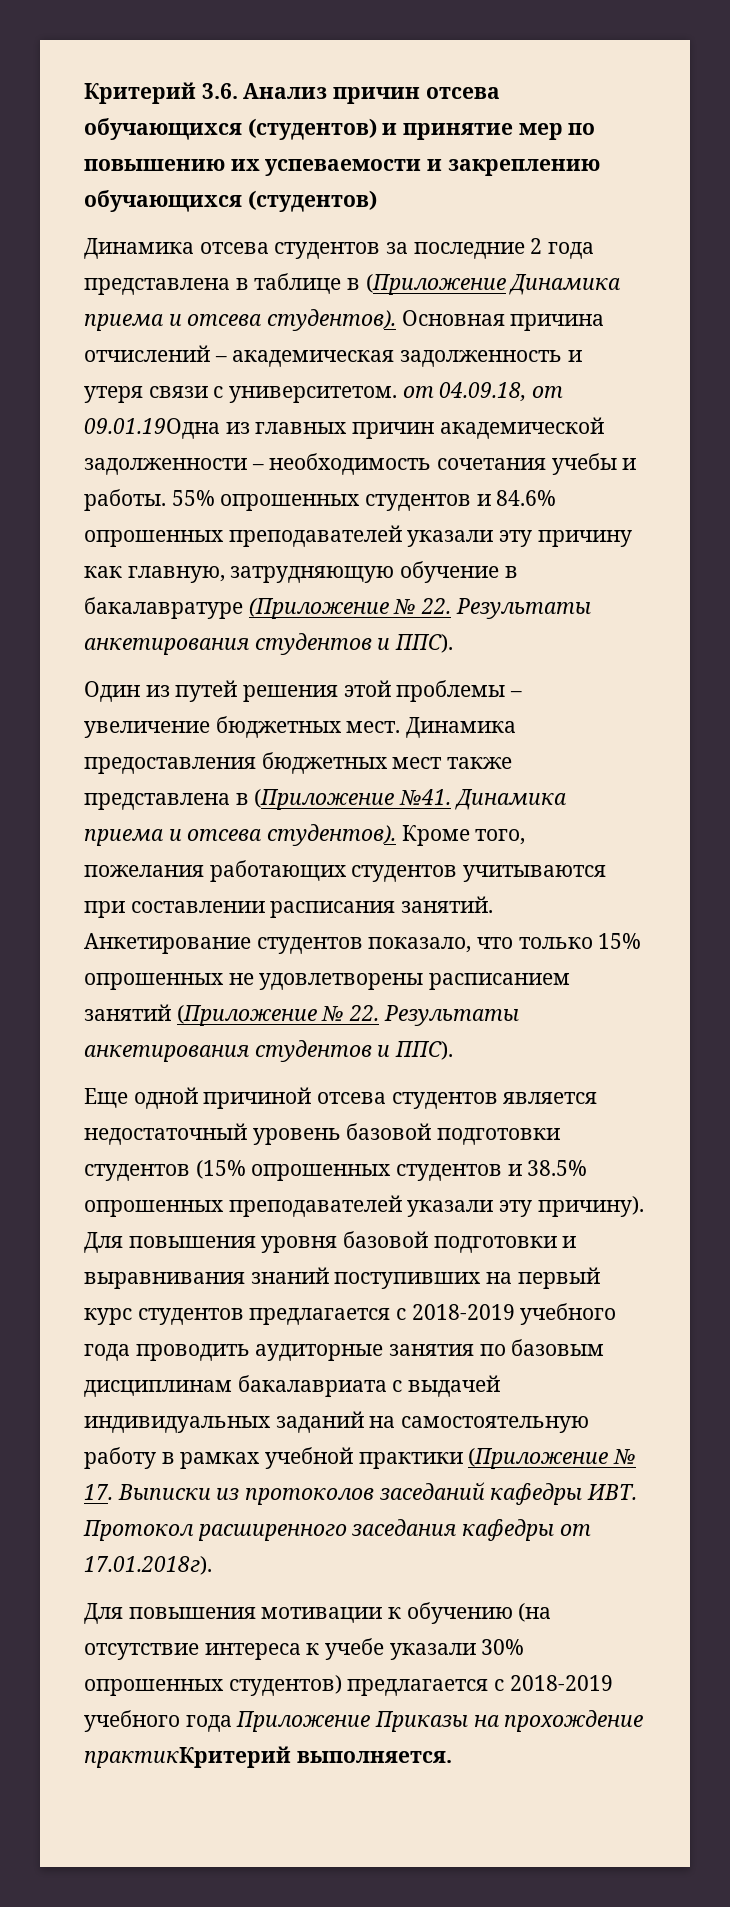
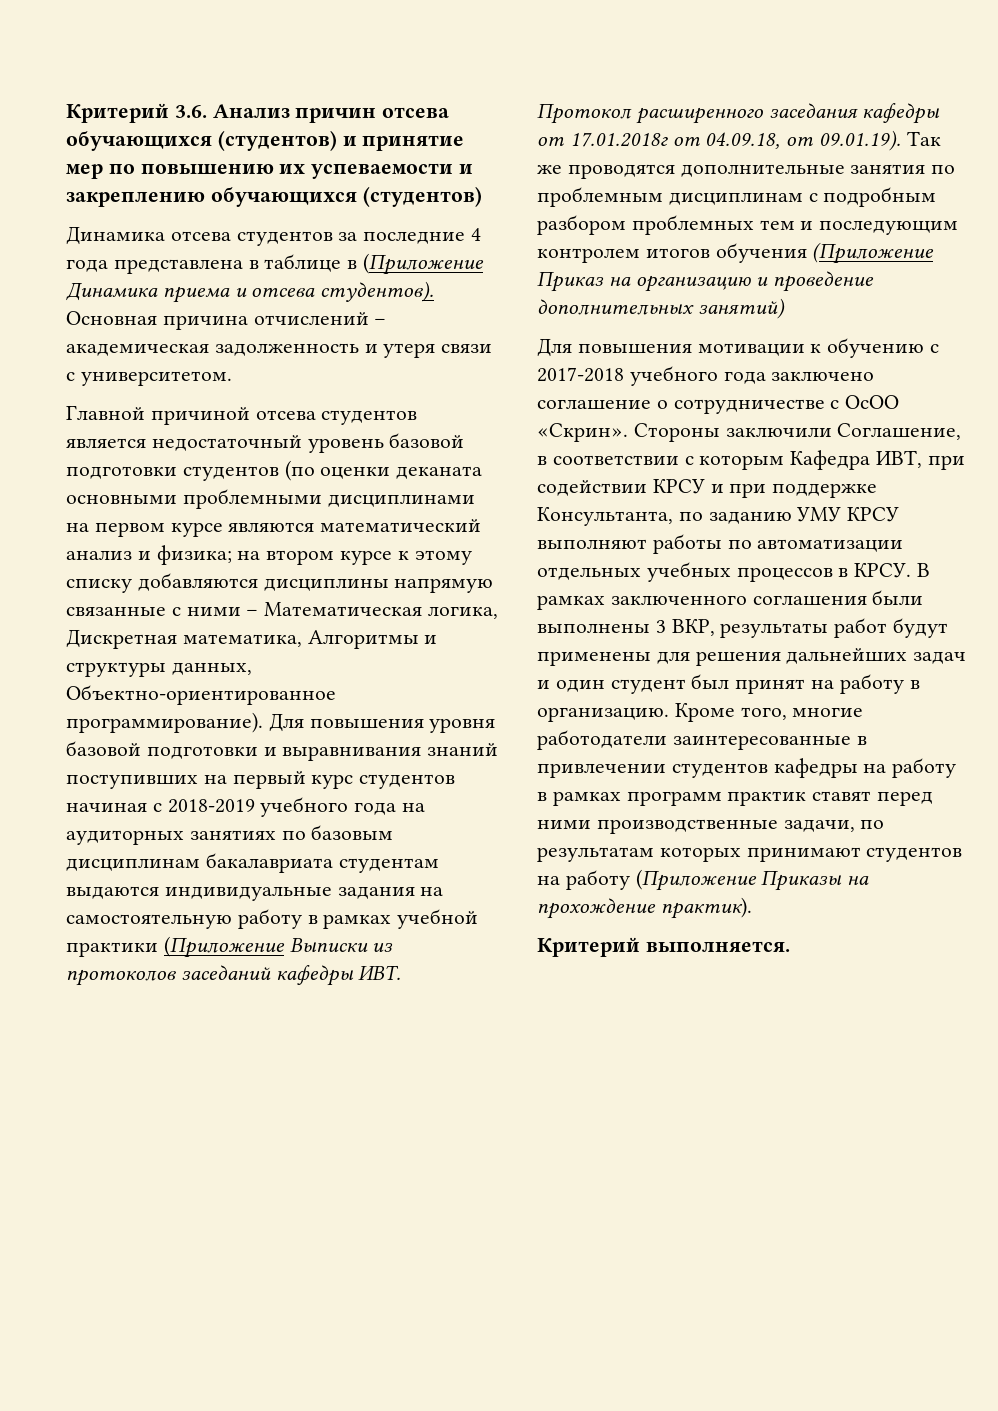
[530,238,543,254] 2 -> [471,228,482,241] 4
[402,382,564,401] [84,417,604,439] [84,453,637,475] [84,489,557,511] [84,525,632,547] [84,561,518,583] [84,597,591,619] [84,633,454,655] [84,680,523,702] [84,716,517,738] [84,752,513,774] [84,789,567,810] [84,824,526,846] [84,860,607,882] [84,896,494,918] [84,933,642,954] [84,973,571,990] [84,1004,519,1026] [84,1040,454,1062] [84,1087,198,1109] от 04.09.18, от 09.01.19Одна из главных причин академической задолженности – необходимость сочетания учебы и работы. 55% опрошенных студентов и 84.6% опрошенных преподавателей указали эту причину как главную, затрудняющую обучение в бакалавратуре (Приложение № 22. Результаты анкетирования студентов и ППС). // Один из путей решения этой проблемы – увеличение бюджетных мест. Динамика предоставления бюджетных мест также представлена в (Приложение №41. Динамика приема и отсева студентов). Кроме того, пожелания работающих студентов учитываются при составлении расписания занятий. Анкетирование студентов показало, что только 15% опрошенных не удовлетворены расписанием занятий (Приложение № 22. Результаты анкетирования студентов и ППС). // Еще одной -> [66,405,145,420] // Главной
[195,1160,588,1181] [84,1195,644,1217] (15% опрошенных студентов и 38.5% опрошенных преподавателей указали эту причину). -> [284,460,483,481] [66,489,475,509] [66,519,482,537] [66,545,472,565] [66,573,494,593] [66,602,499,619] [66,629,438,649] [66,662,252,677] [66,685,336,705] [66,712,263,733] (по оценки деканата основными проблемными дисциплинами на первом курсе являются математический анализ и физика; на втором курсе к этому списку добавляются дисциплины напрямую связанные с ними – Математическая логика, Дискретная математика, Алгоритмы и структуры данных, Объектно-ориентированное программирование).
[249,1303,617,1325] [84,1344,475,1361] предлагается с 2018-2019 учебного года проводить аудиторные занятия -> [66,797,426,817] [66,830,276,845] начиная с 2018-2019 учебного года на аудиторных занятиях
[392,1375,501,1397] [84,1411,364,1433] с выдачей индивидуальных заданий -> [338,858,439,873] [66,886,415,901] студентам выдаются индивидуальные задания
[613,1449,637,1464] [84,1484,113,1500] № 17. -> (285, 947) none
[84,1556,212,1575] 17.01.2018г). -> [569,130,941,151] [537,164,956,179] [537,187,937,207] [537,215,959,235] [537,242,935,264] [537,271,875,292] [537,298,785,319] 17.01.2018г от 04.09.18, от 09.01.19). Так же проводятся дополнительные занятия по проблемным дисциплинам с подробным разбором проблемных тем и последующим контролем итогов обучения (Приложение Приказ на организацию и проведение дополнительных занятий)
[518,1603,552,1622] [84,1638,525,1660] [84,1675,613,1696] [84,1710,371,1732] (на отсутствие интереса к учебе указали 30% опрошенных студентов) предлагается с 2018-2019 учебного года Приложение -> [930,344,940,353] [537,366,875,386] [537,395,900,414] [537,423,962,442] [537,450,965,470] [537,479,878,498] [537,507,900,526] [537,534,904,554] [537,562,931,582] [537,590,924,610] [537,618,949,638] [537,648,967,666] [537,674,920,694] [537,703,864,722] [537,730,867,750] [537,758,957,778] [537,791,934,806] [537,819,885,834] [537,847,963,862] [537,869,757,891] с 2017-2018 учебного года заключено соглашение о сотрудничестве с ОсОО «Скрин». Стороны заключили Соглашение, в соответствии с которым Кафедра ИВТ, при содействии КРСУ и при поддержке Консультанта, по заданию УМУ КРСУ выполняют работы по автоматизации отдельных учебных процессов в КРСУ. В рамках заключенного соглашения были выполнены 3 ВКР, результаты работ будут применены для решения дальнейших задач и один студент был принят на работу в организацию. Кроме того, многие работодатели заинтересованные в привлечении студентов кафедры на работу в рамках программ практик ставят перед ними производственные задачи, по результатам которых принимают студентов на работу (Приложение
[84,1746,291,1768] практикКритерий -> [660,897,752,919] [537,937,640,957] практик). // Критерий

